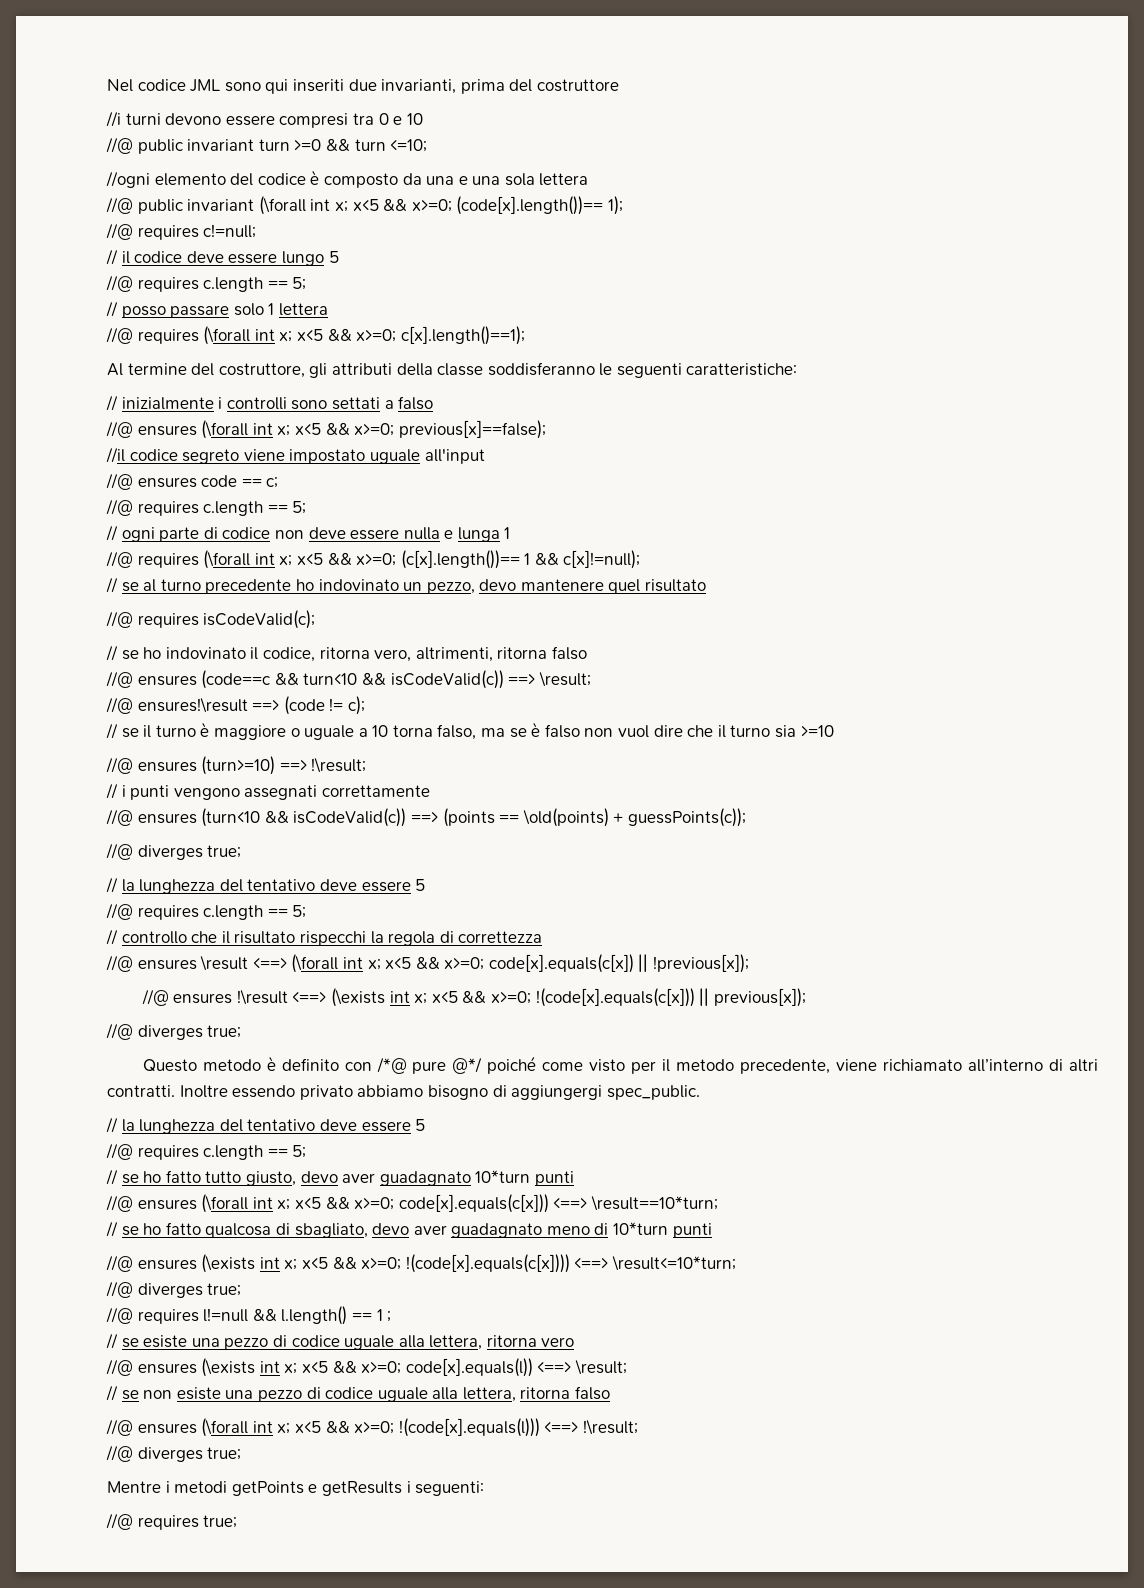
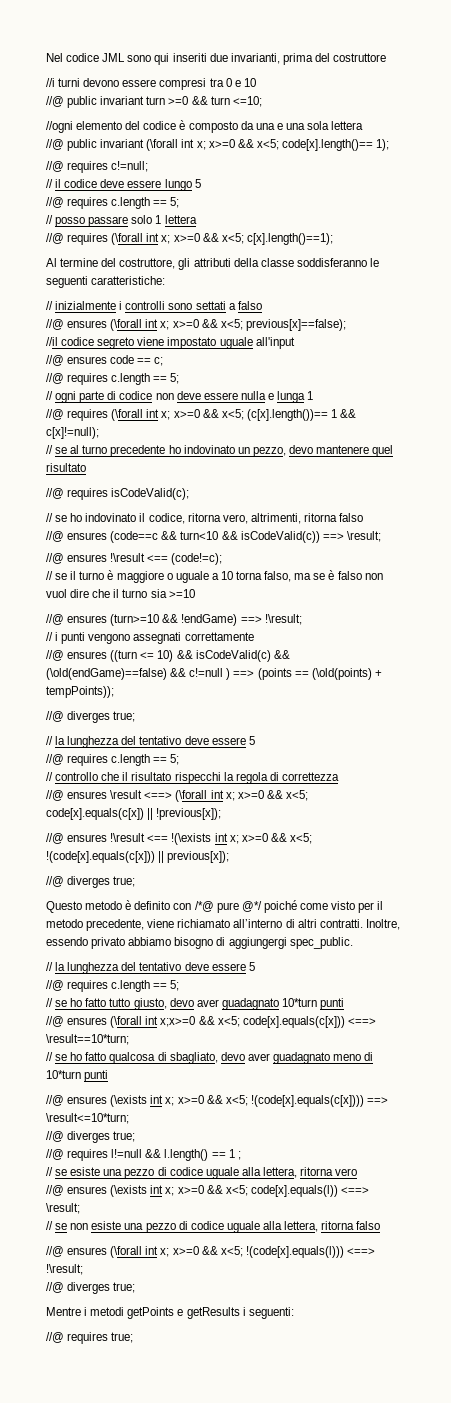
[352,196,604,215] x<5 && x>=0; (code[x].length())== -> [208,139,373,151] x>=0 && x<5; code[x].length()==
[296,328,397,342] x<5 && x>=0; -> [173,233,244,244] x>=0 && x<5;
[294,422,395,436] x<5 && x>=0; -> [172,319,243,330] x>=0 && x<5;
[296,552,397,566] x<5 && x>=0; -> [173,409,244,420] x>=0 && x<5;
[137,696,365,715] ensures!\result ==> (code != c); -> [67,553,223,565] ensures !\result <== (code!=c);
[201,756,276,775] (turn>=10) -> [110,614,238,626] (turn>=10 && !endGame)
[201,808,746,827] (turn<10 && isCodeValid(c)) ==> (points == \old(points) + guessPoints(c)); -> [110,650,290,662] [46,668,382,680] [46,686,114,698] ((turn <= 10) && isCodeValid(c) && (\old(endGame)==false) && c!=null ) ==> (points == (\old(points) + tempPoints));
[385,956,485,970] x<5 && x>=0; -> [237,790,308,801] x>=0 && x<5;
[292,988,531,1007] <==> (\exists int x; x<5 && x>=0; -> [147,833,312,845] <== !(\exists int x; x>=0 && x<5;
[179,1085,228,1098] Inoltre -> [365,919,400,930] Inoltre,
[277,1196,395,1210] x; x<5 && x>=0; -> [160,1016,240,1027] x;x>=0 && x<5;
[301,1254,609,1273] x<5 && x>=0; !(code[x].equals(c[x]))) <==> -> [177,1095,388,1107] x>=0 && x<5; !(code[x].equals(c[x]))) ==>
[301,1360,402,1374] x<5 && x>=0; -> [177,1185,248,1196] x>=0 && x<5;
[294,1420,395,1434] x<5 && x>=0; -> [172,1246,243,1257] x>=0 && x<5;

